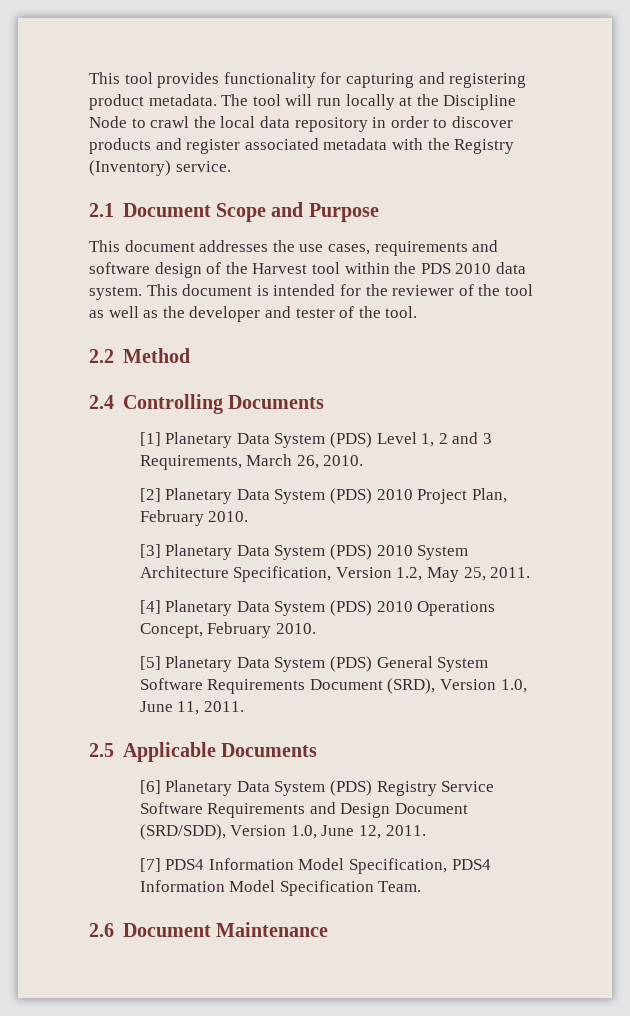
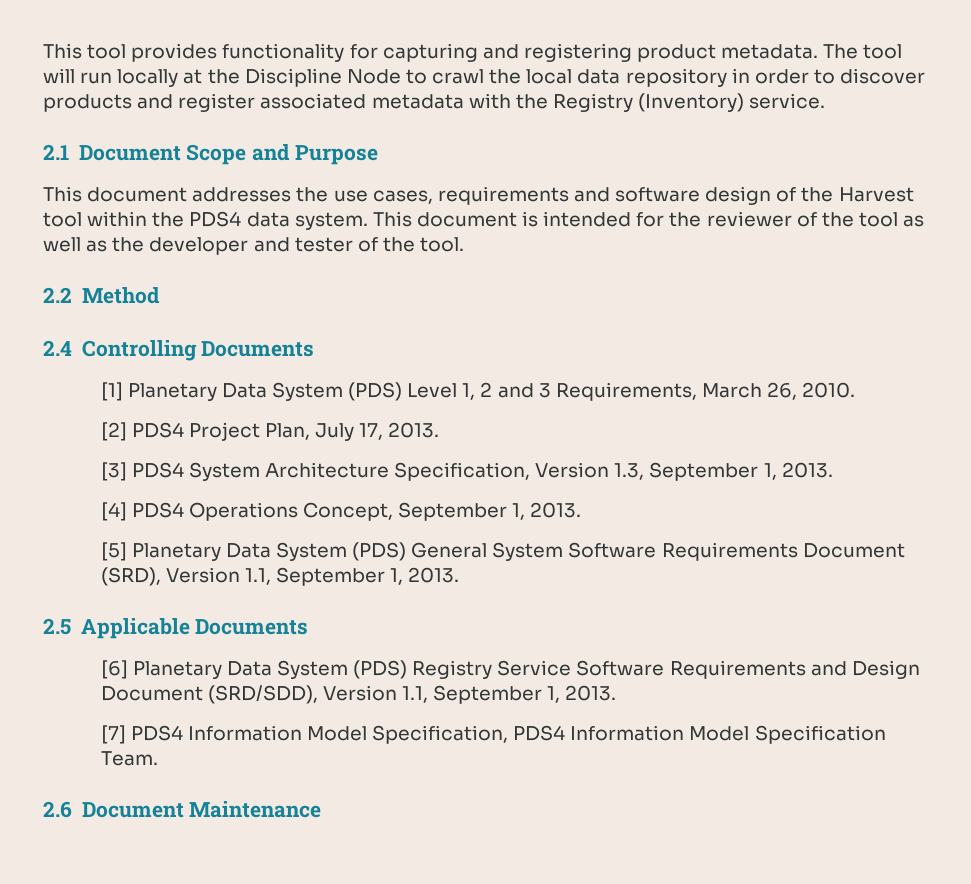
[420,263,492,274] PDS 2010 -> [189,211,242,227] PDS4
[165,488,507,504] [139,510,249,526] [139,544,469,560] [139,566,531,582] [139,600,496,616] [139,622,316,638] Planetary Data System (PDS) 2010 Project Plan, February 2010. // [3] Planetary Data System (PDS) 2010 System Architecture Specification, Version 1.2, May 25, 2011. // [4] Planetary Data System (PDS) 2010 Operations Concept, February 2010. -> [131,422,440,441] [100,462,833,481] [100,502,582,521] PDS4 Project Plan, July 17, 2013. // [3] PDS4 System Architecture Specification, Version 1.3, September 1, 2013. // [4] PDS4 Operations Concept, September 1, 2013.
[500,679,527,693] [139,701,244,715] 1.0, June 11, 2011. -> [244,567,460,586] 1.1, September 1, 2013.
[290,825,426,839] 1.0, June 12, 2011. -> [401,685,617,704] 1.1, September 1, 2013.

